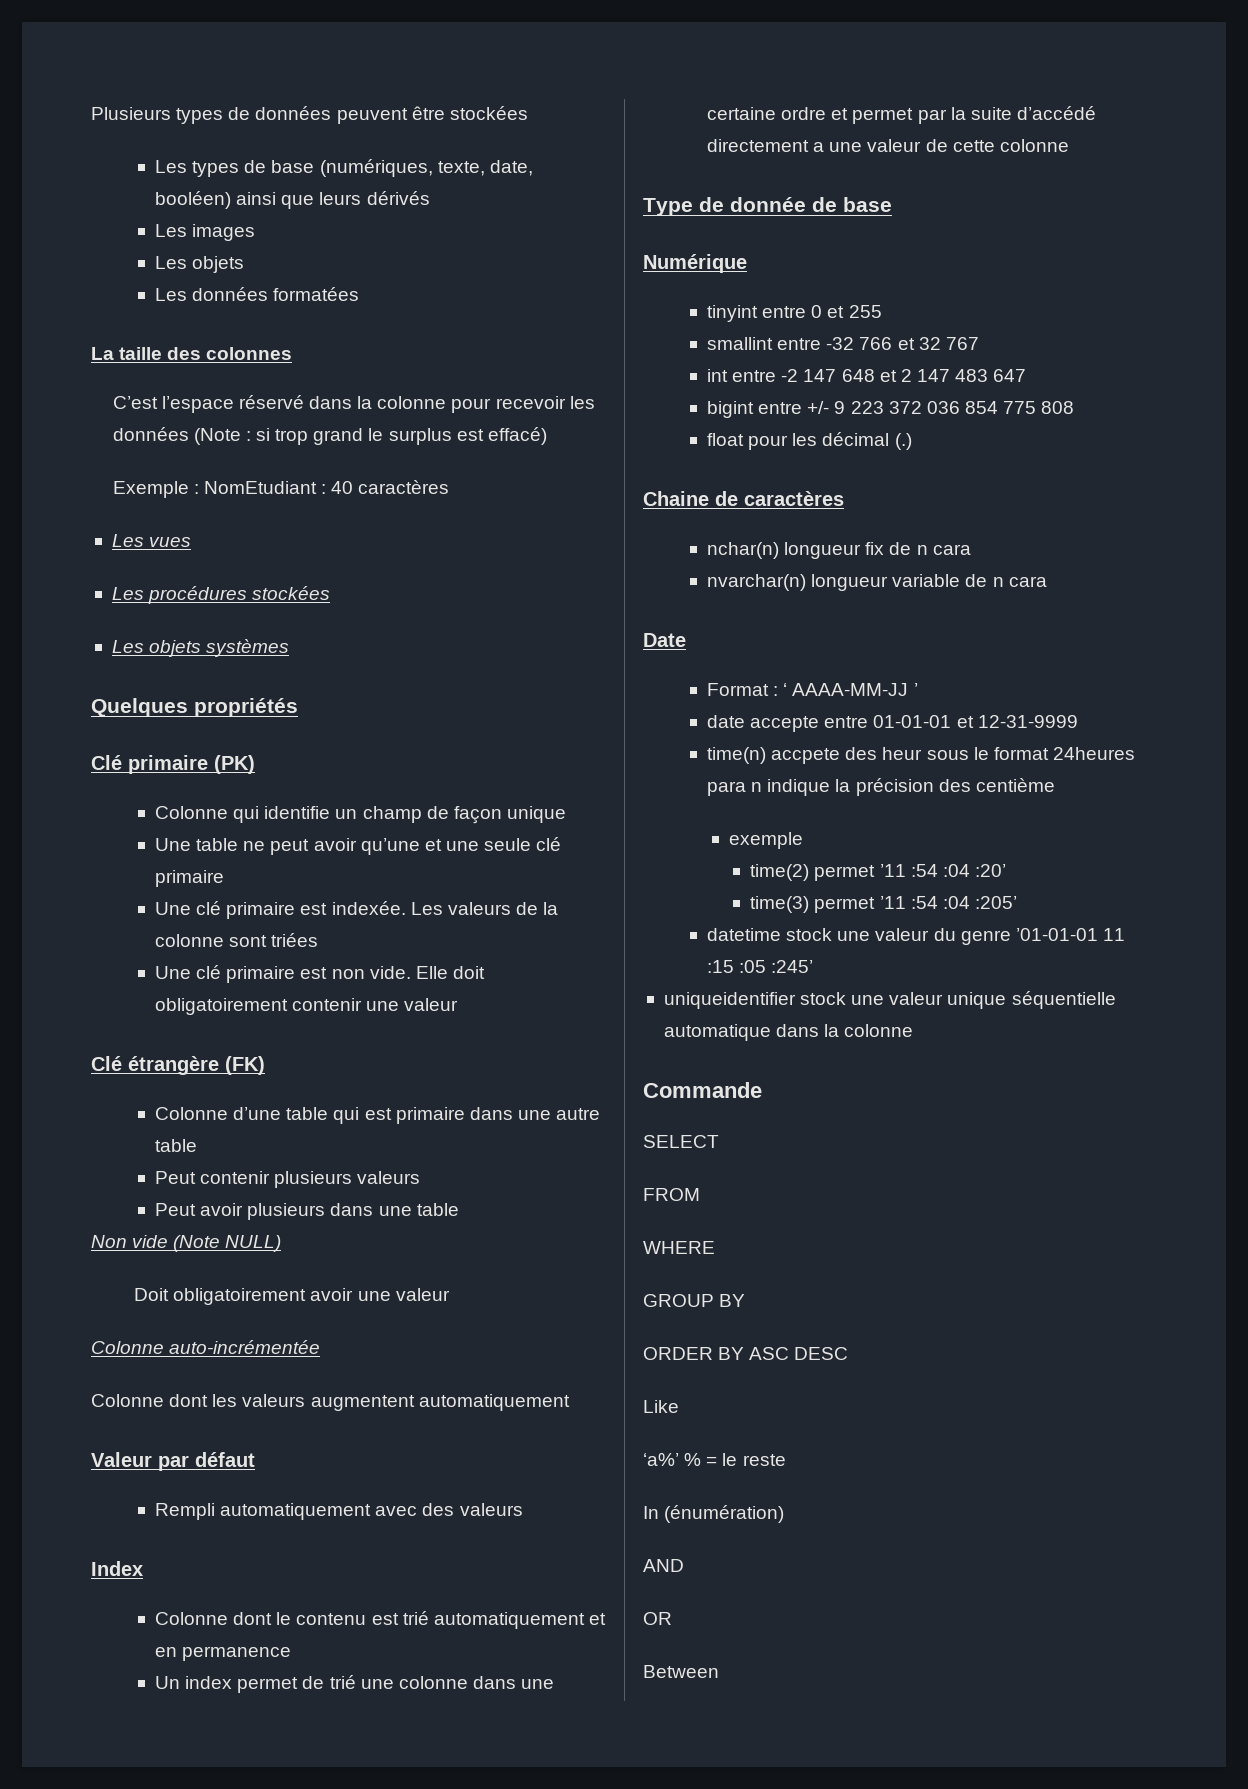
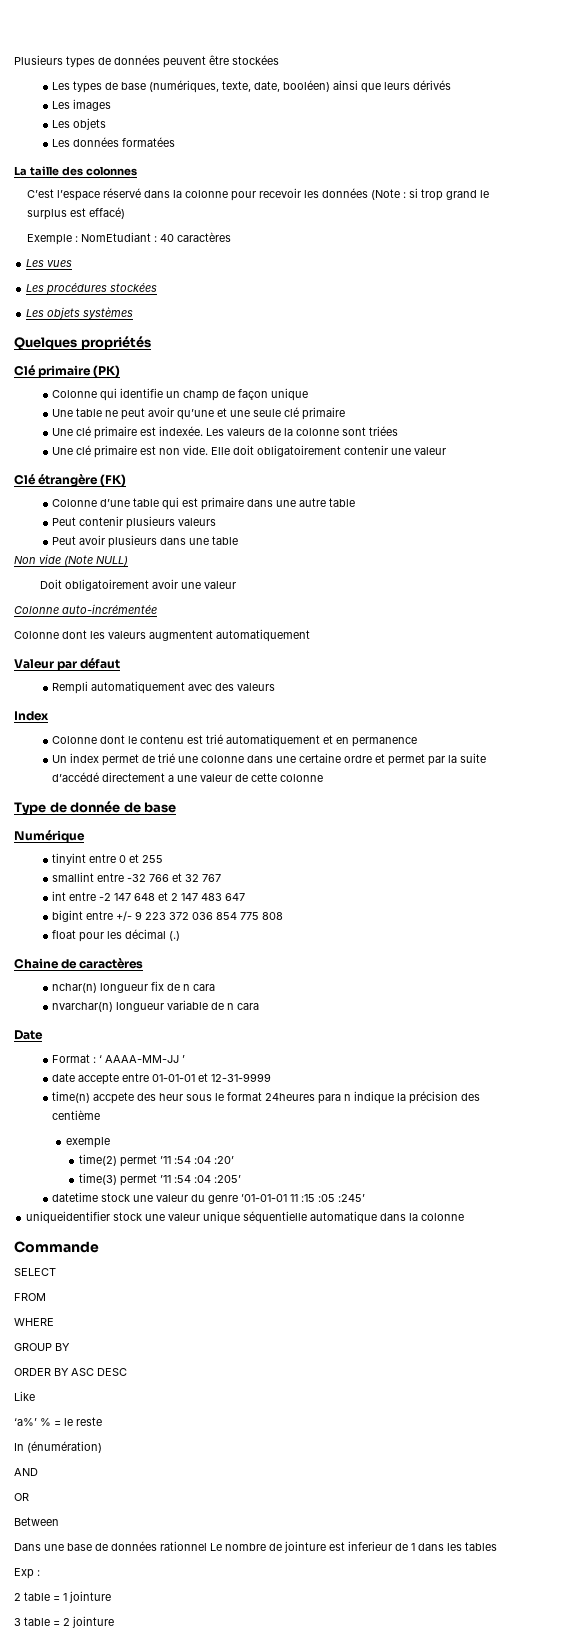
(719, 1671) none -> [14,1541,497,1553] [14,1568,40,1579] [14,1591,111,1603] [14,1616,114,1628] // Dans une base de données rationnel Le nombre de jointure est inferieur de 1 dans les tables // Exp : // 2 table = 1 jointure // 3 table = 2 jointure

